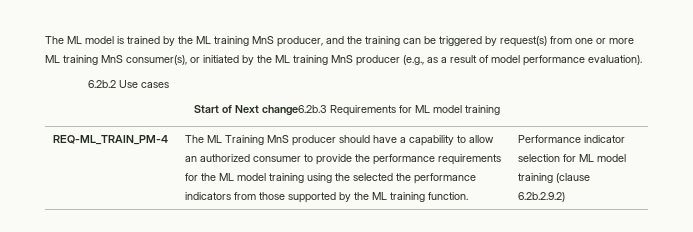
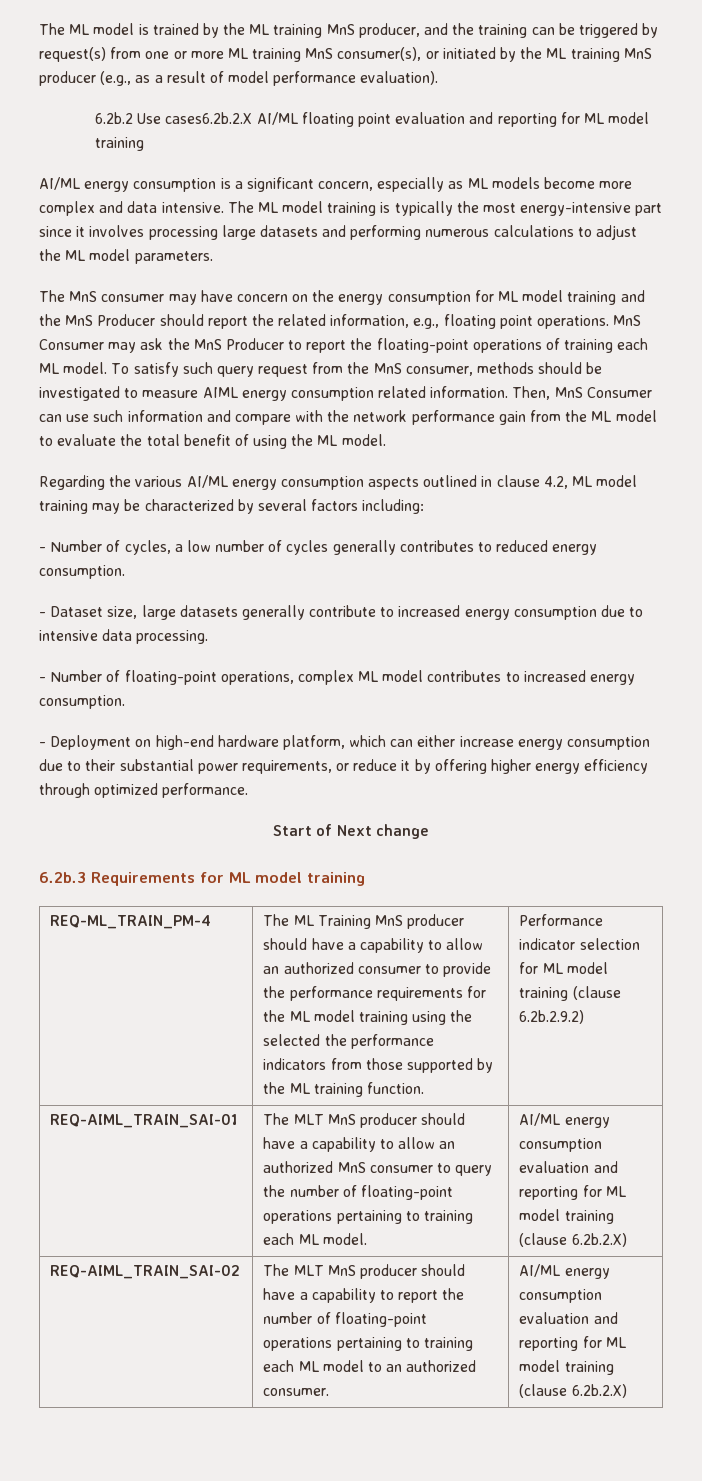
[141,82,170,88] cases -> [165,112,650,127] [95,137,145,151] [39,177,633,192] [39,201,663,216] [39,225,638,240] [39,249,213,264] [39,290,645,305] [39,314,642,329] [39,338,649,353] [39,362,603,377] [39,386,652,401] [39,410,657,425] [39,434,386,449] [39,475,638,490] [39,499,425,514] [39,540,598,555] [39,565,125,579] [39,605,644,620] [39,629,209,644] [39,670,636,685] [39,695,125,709] [39,735,651,750] [39,759,649,774] [39,783,249,798] cases6.2b.2.X AI/ML floating point evaluation and reporting for ML model training // AI/ML energy consumption is a significant concern, especially as ML models become more complex and data intensive. The ML model training is typically the most energy-intensive part since it involves processing large datasets and performing numerous calculations to adjust the ML model parameters. // The MnS consumer may have concern on the energy consumption for ML model training and the MnS Producer should report the related information, e.g., floating point operations. MnS Consumer may ask the MnS Producer to report the floating-point operations of training each ML model. To satisfy such query request from the MnS consumer, methods should be investigated to measure AIML energy consumption related information. Then, MnS Consumer can use such information and compare with the network performance gain from the ML model to evaluate the total benefit of using the ML model. // Regarding the various AI/ML energy consumption aspects outlined in clause 4.2, ML model training may be characterized by several factors including: // - Number of cycles, a low number of cycles generally contributes to reduced energy consumption. // - Dataset size, large datasets generally contribute to increased energy consumption due to intensive data processing. // - Number of floating-point operations, complex ML model contributes to increased energy consumption. // - Deployment on high-end hardware platform, which can either increase energy consumption due to their substantial power requirements, or reduce it by offering higher energy efficiency through optimized performance.
[261,105,327,116] change6.2b.3 -> [375,824,429,839] [39,872,86,883] change // 6.2b.3
(566, 197) none -> [50,1114,238,1128] [263,1113,466,1128] [263,1137,456,1152] [263,1161,493,1176] [263,1185,453,1200] [263,1210,473,1224] [263,1233,367,1245] [519,1113,610,1128] [519,1138,603,1152] [519,1161,618,1173] [519,1185,626,1200] [519,1209,614,1224] [519,1233,627,1247] [50,1265,241,1279] [263,1264,466,1279] [263,1288,465,1303] [263,1312,427,1327] [263,1337,473,1351] [263,1360,477,1372] [263,1388,330,1396] [519,1264,610,1279] [519,1289,603,1303] [519,1312,618,1324] [519,1336,626,1351] [519,1360,614,1375] [519,1384,627,1398] // REQ-AIML_TRAIN_SAI-01 | The MLT MnS producer should have a capability to allow an authorized MnS consumer to query the number of floating-point operations pertaining to training each ML model. | AI/ML energy consumption evaluation and reporting for ML model training (clause 6.2b.2.X) // REQ-AIML_TRAIN_SAI-02 | The MLT MnS producer should have a capability to report the number of floating-point operations pertaining to training each ML model to an authorized consumer. | AI/ML energy consumption evaluation and reporting for ML model training (clause 6.2b.2.X)

